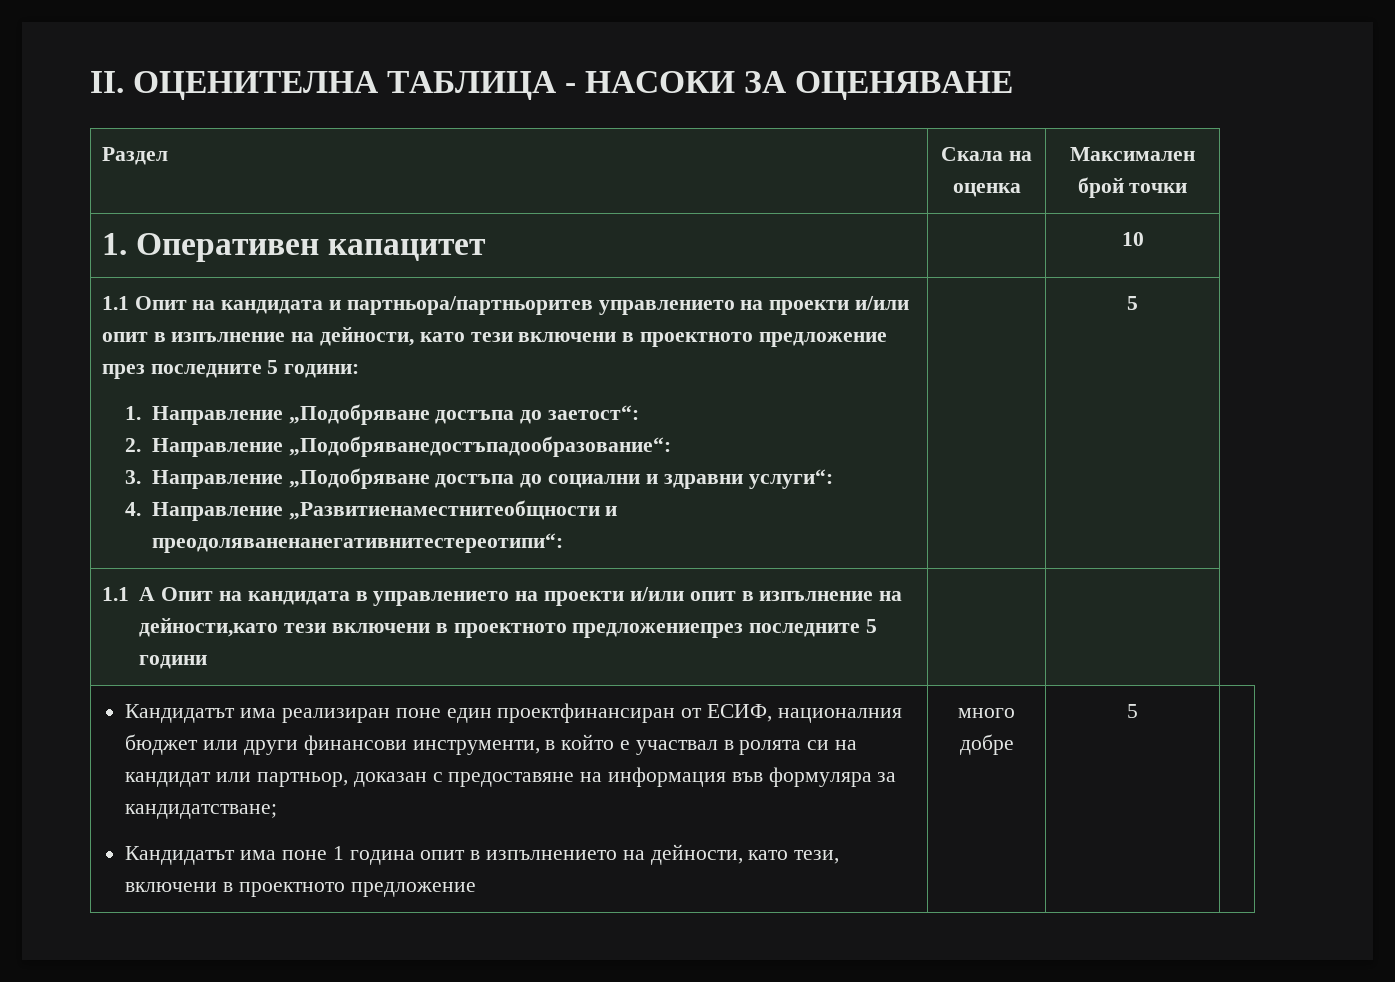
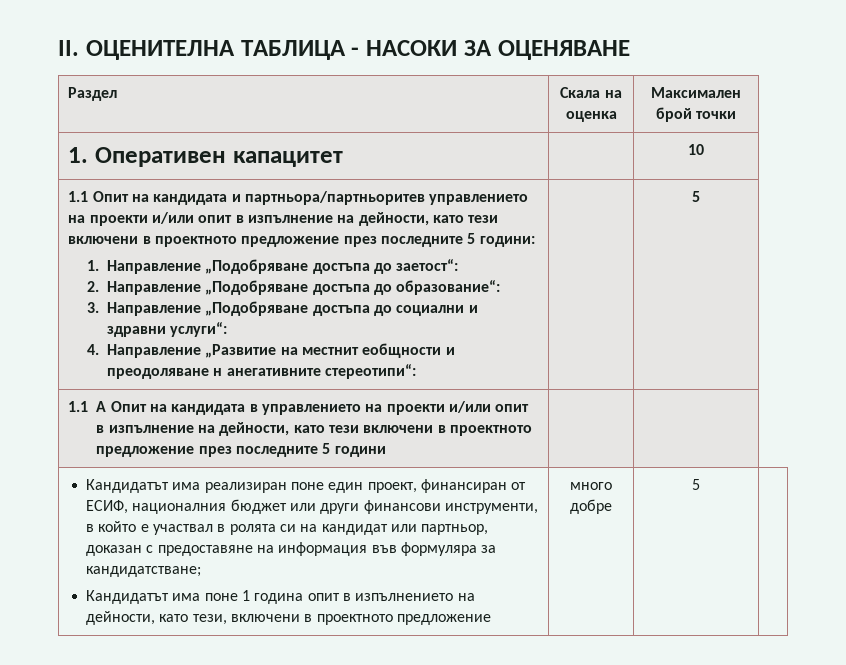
[288,436,671,457] „Подобряванедостъпадообразование“: -> [205,280,501,295] „Подобряване достъпа до образование“:
[288,500,618,520] [151,533,563,553] „Развитиенаместнитеобщности и преодоляваненанегативнитестереотипи“: -> [205,343,455,358] [107,364,417,379] „Развитие на местнит еобщности и преодоляване н анегативните стереотипи“:
[139,618,744,638] дейности,като тези включени в проектното предложениепрез -> [219,422,533,436] [96,446,232,457] дейности, като тези включени в проектното предложение през
[497,703,676,723] проектфинансиран -> [367,479,507,493] проект, финансиран

